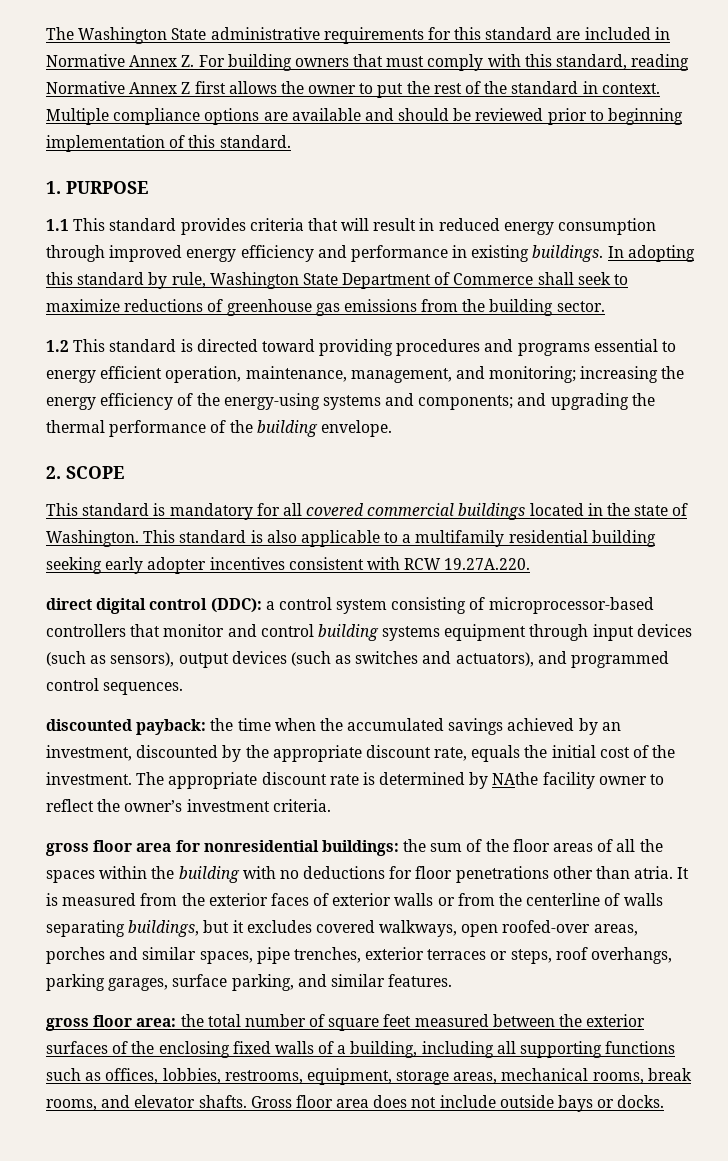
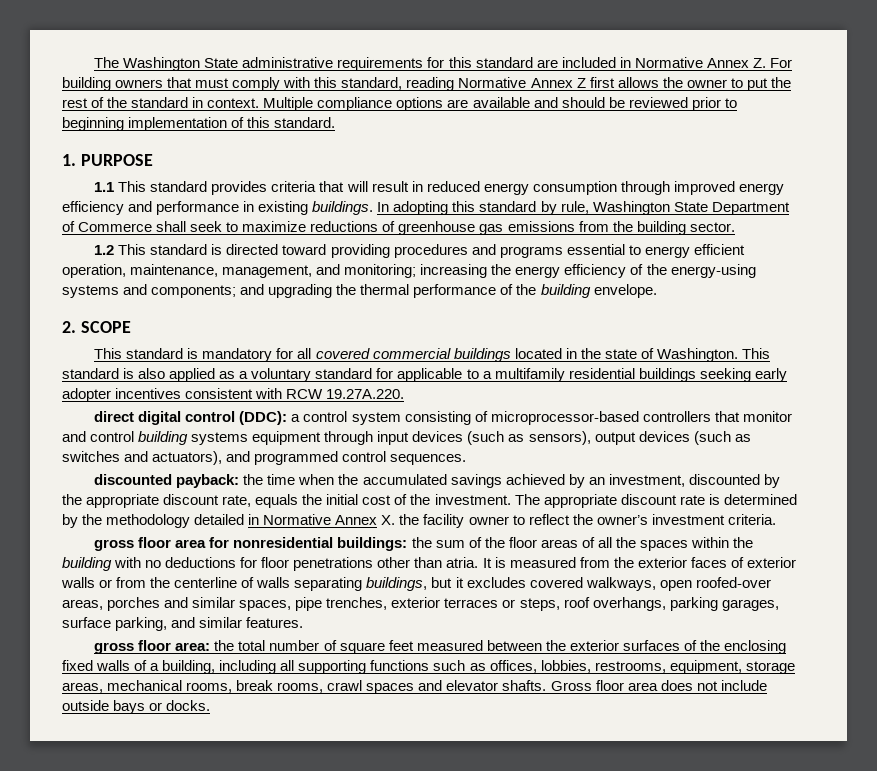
(297, 536) none -> [169,368,394,382] applied as a voluntary standard for
[591,530,656,547] building -> [638,368,696,382] buildings
[492,772,539,785] NAthe -> [82,514,420,528] the methodology detailed in Normative Annex X. the
(97, 1105) none -> [327,680,415,694] crawl spaces

